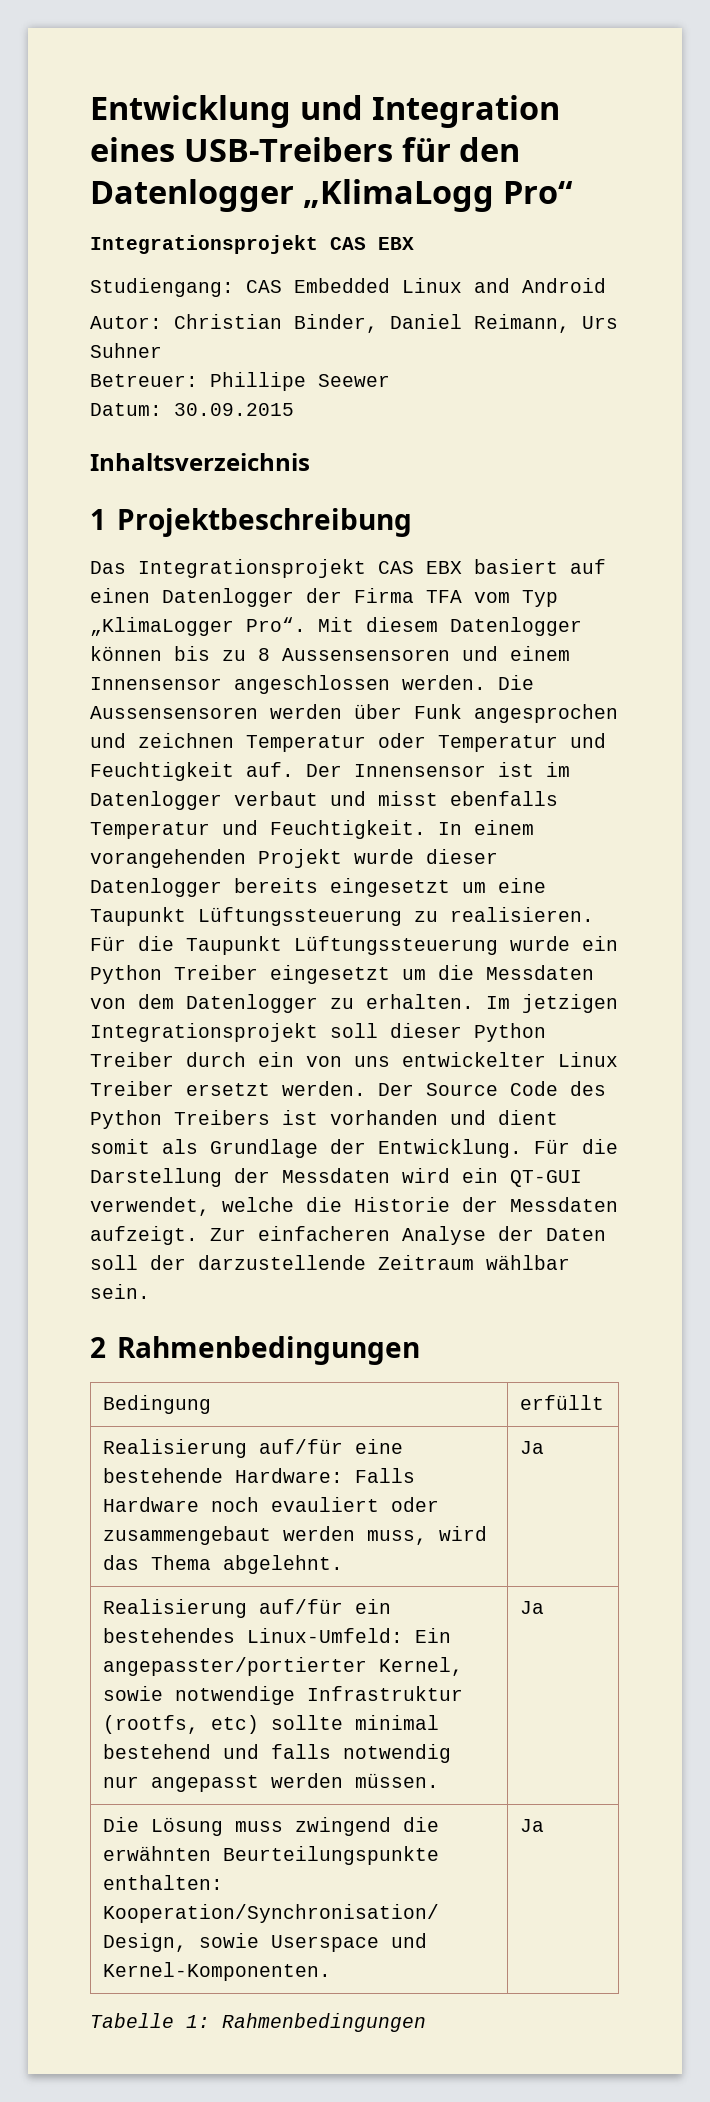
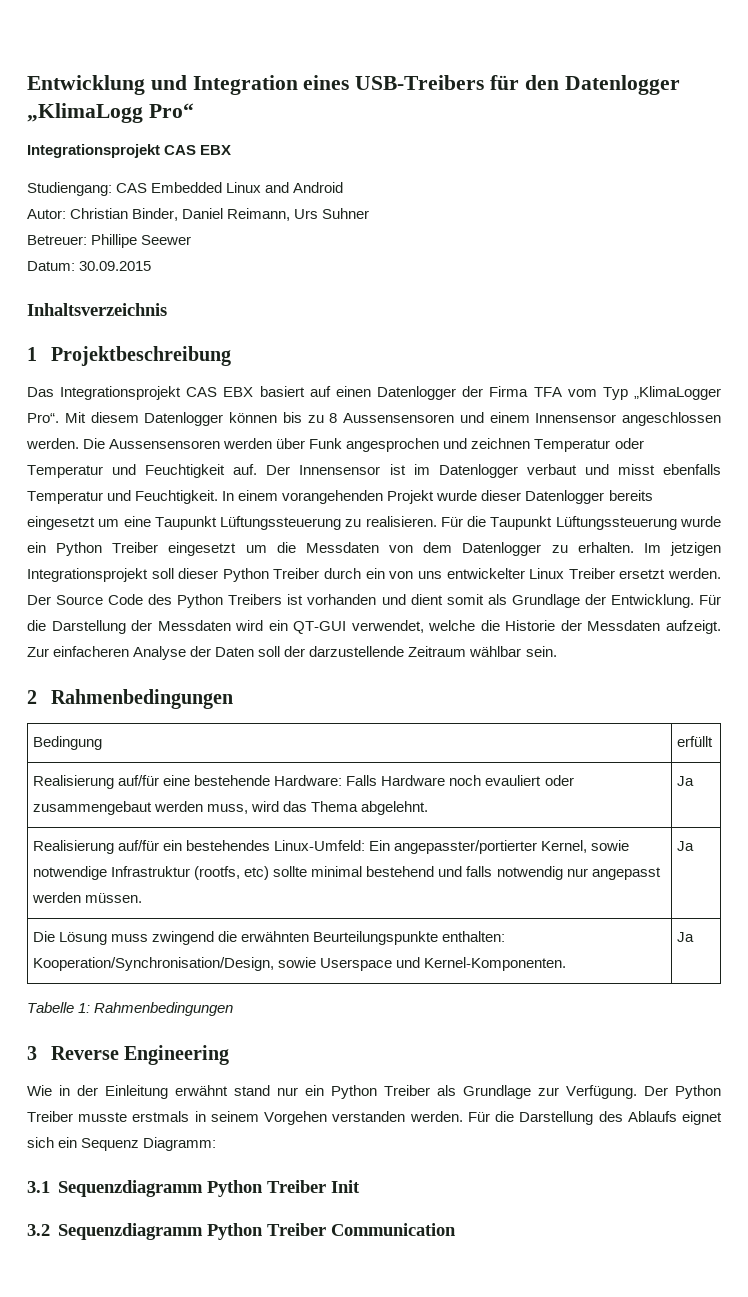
(426, 2022) none -> [27,1045,230,1065] [27,1085,721,1099] [27,1111,723,1125] [27,1137,217,1151] [27,1180,360,1197] [27,1223,456,1240] // 3 Reverse Engineering // Wie in der Einleitung erwähnt stand nur ein Python Treiber als Grundlage zur Verfügung. Der Python Treiber musste erstmals in seinem Vorgehen verstanden werden. Für die Darstellung des Ablaufs eignet sich ein Sequenz Diagramm: // 3.1 Sequenzdiagramm Python Treiber Init // 3.2 Sequenzdiagramm Python Treiber Communication

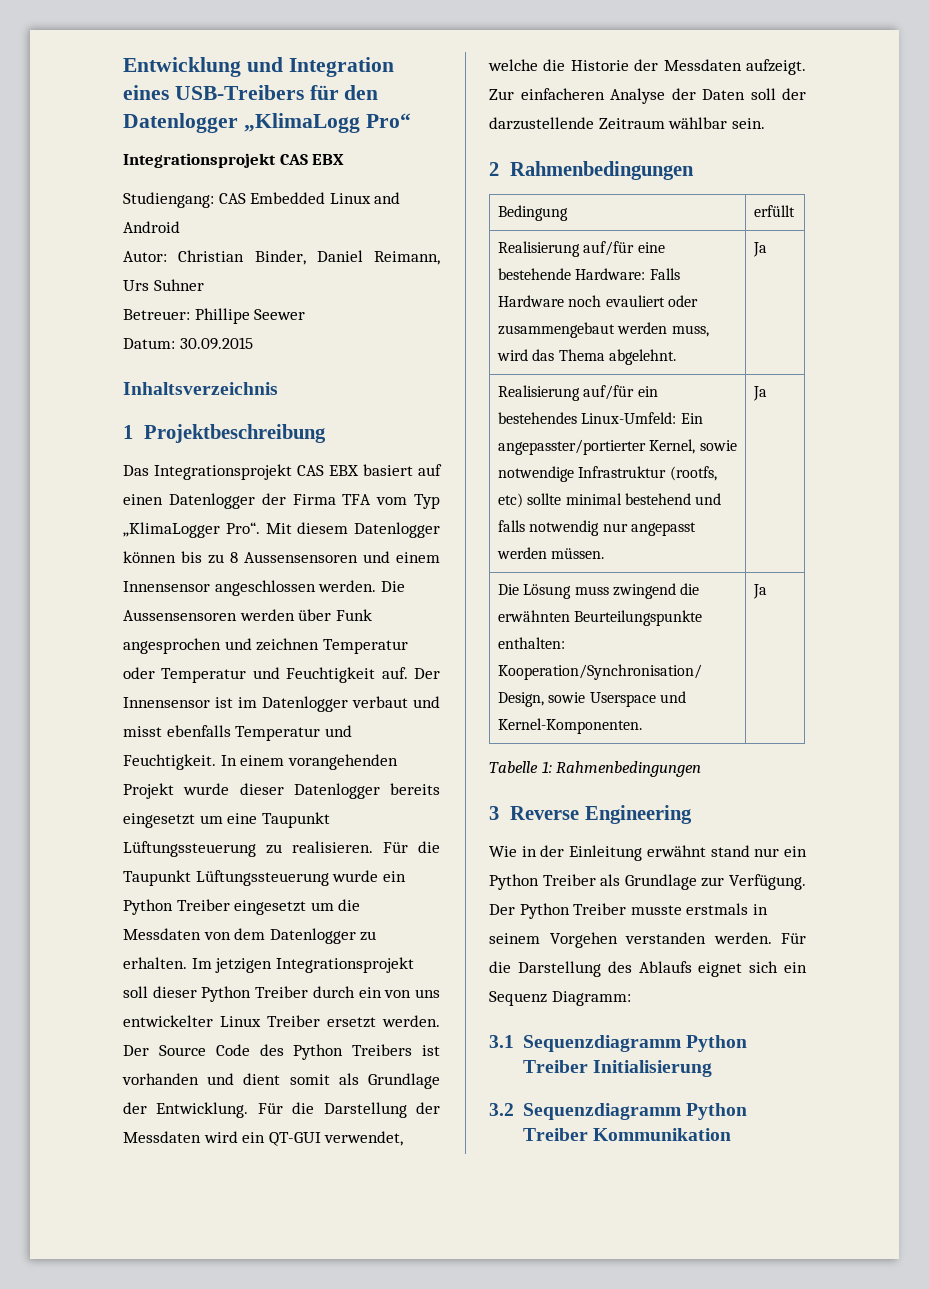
[330,1180,360,1193] Init -> [592,1060,712,1077] Initialisierung
[330,1223,456,1236] Communication -> [592,1128,731,1141] Kommunikation

